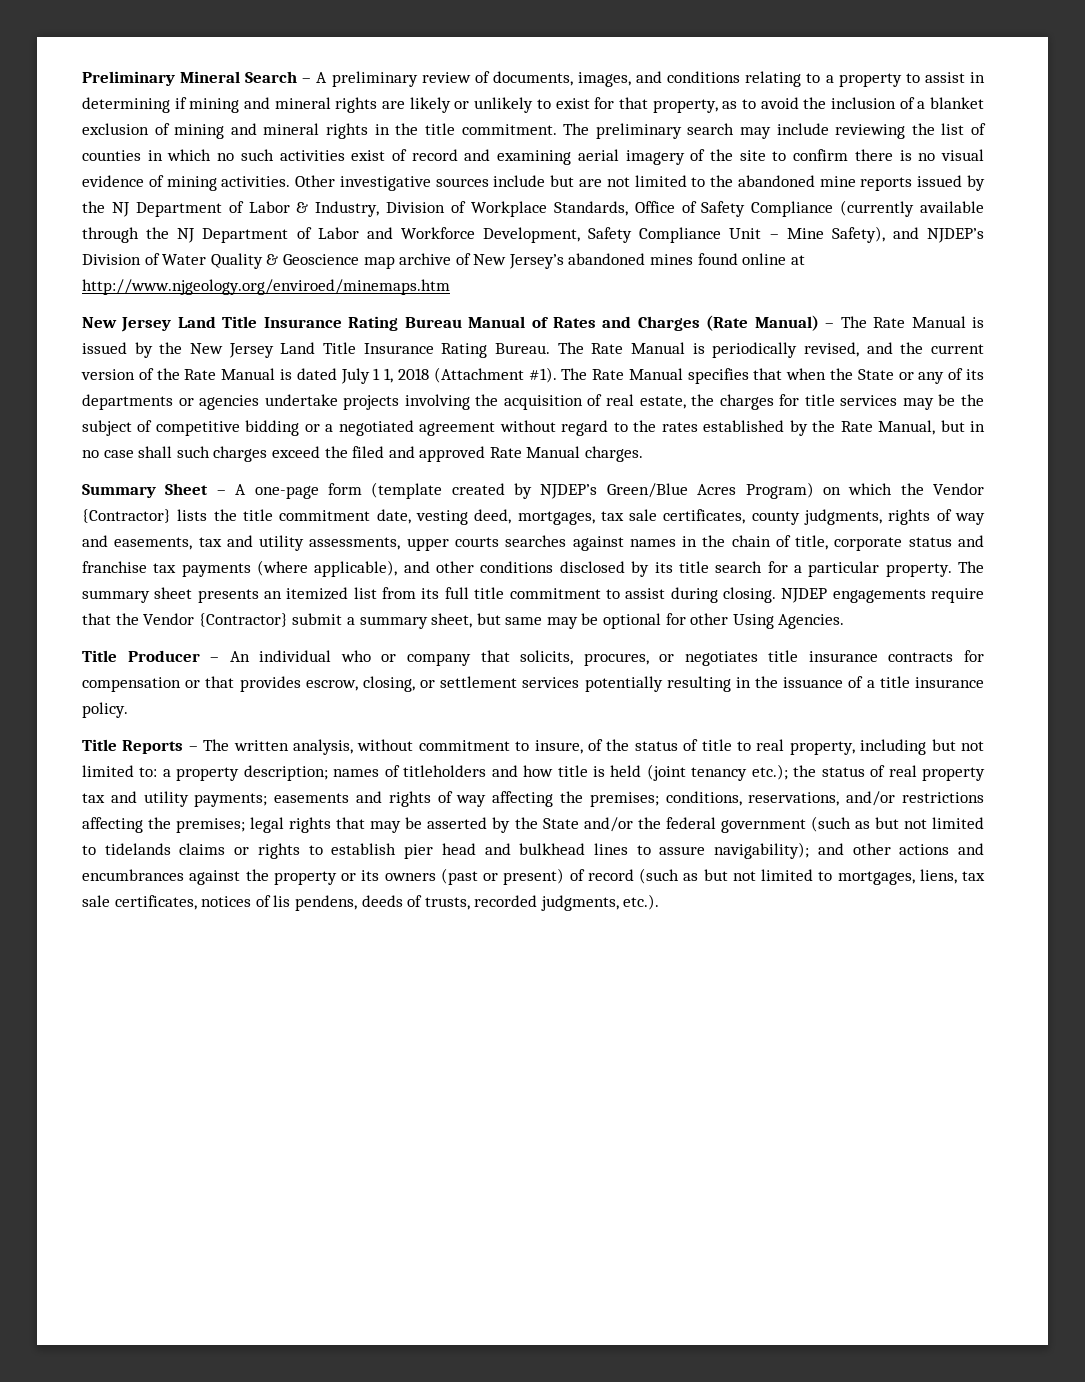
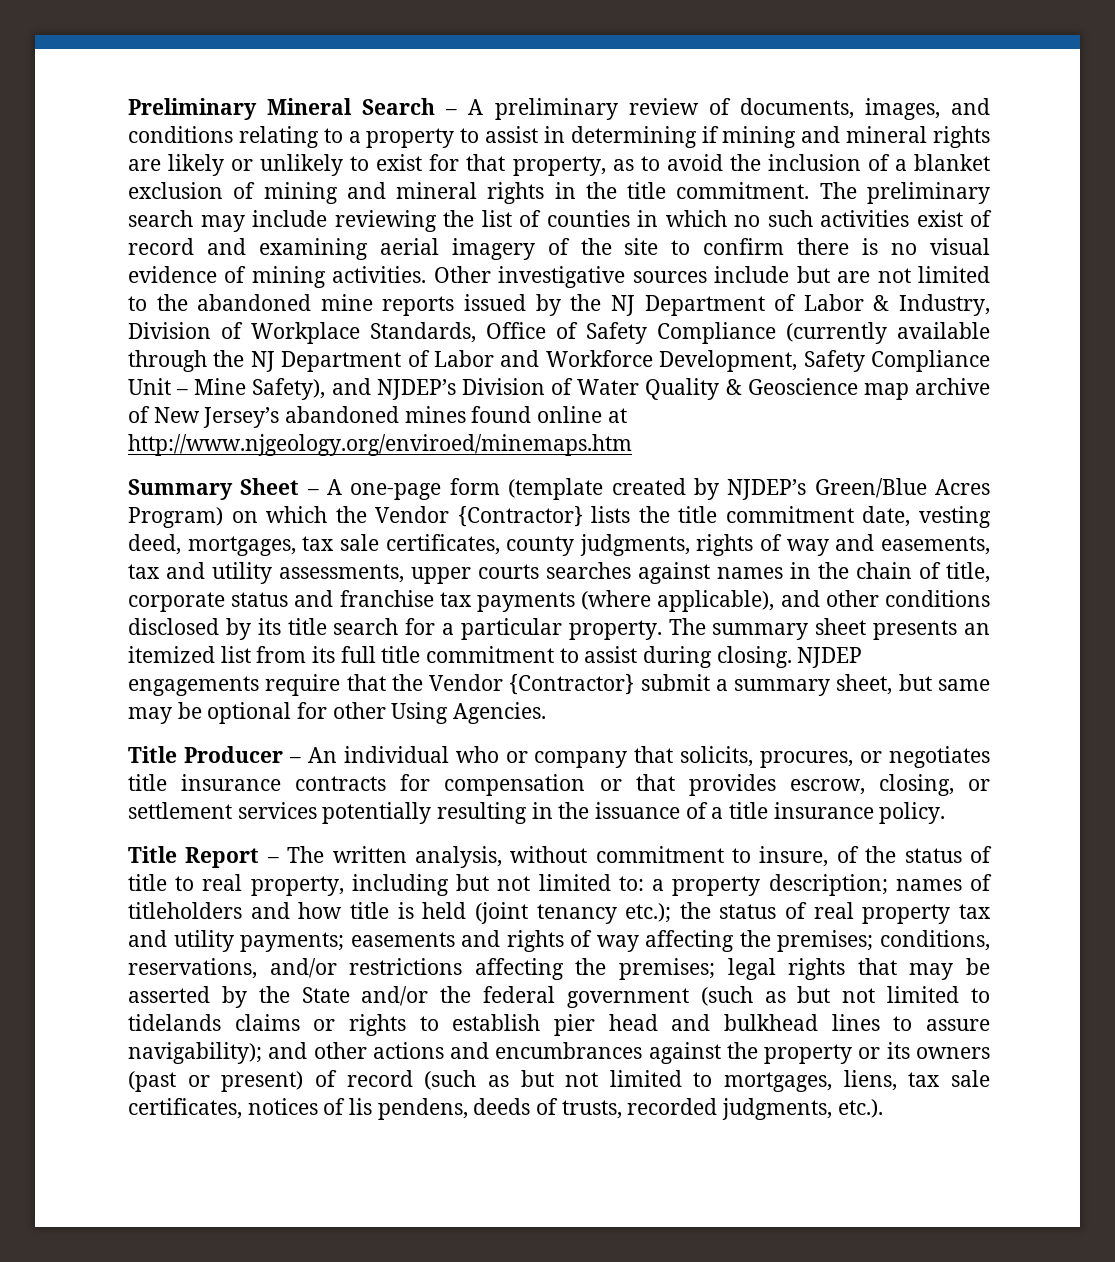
[82,315,985,332] [82,342,984,358] [81,367,984,384] [82,394,984,410] [82,420,986,436] [82,446,644,462] // New Jersey Land Title Insurance Rating Bureau Manual of Rates and Charges (Rate Manual) – The Rate Manual is issued by the New Jersey Land Title Insurance Rating Bureau. The Rate Manual is periodically revised, and the current version of the Rate Manual is dated July 1 1, 2018 (Attachment #1). The Rate Manual specifies that when the State or any of its departments or agencies undertake projects involving the acquisition of real estate, the charges for title services may be the subject of competitive bidding or a negotiated agreement without regard to the rates established by the Rate Manual, but in no case shall such charges exceed the filed and approved Rate Manual charges. -> (632, 445) none
[122,740,184,754] Reports -> [185,847,260,868] Report

